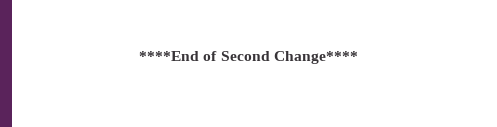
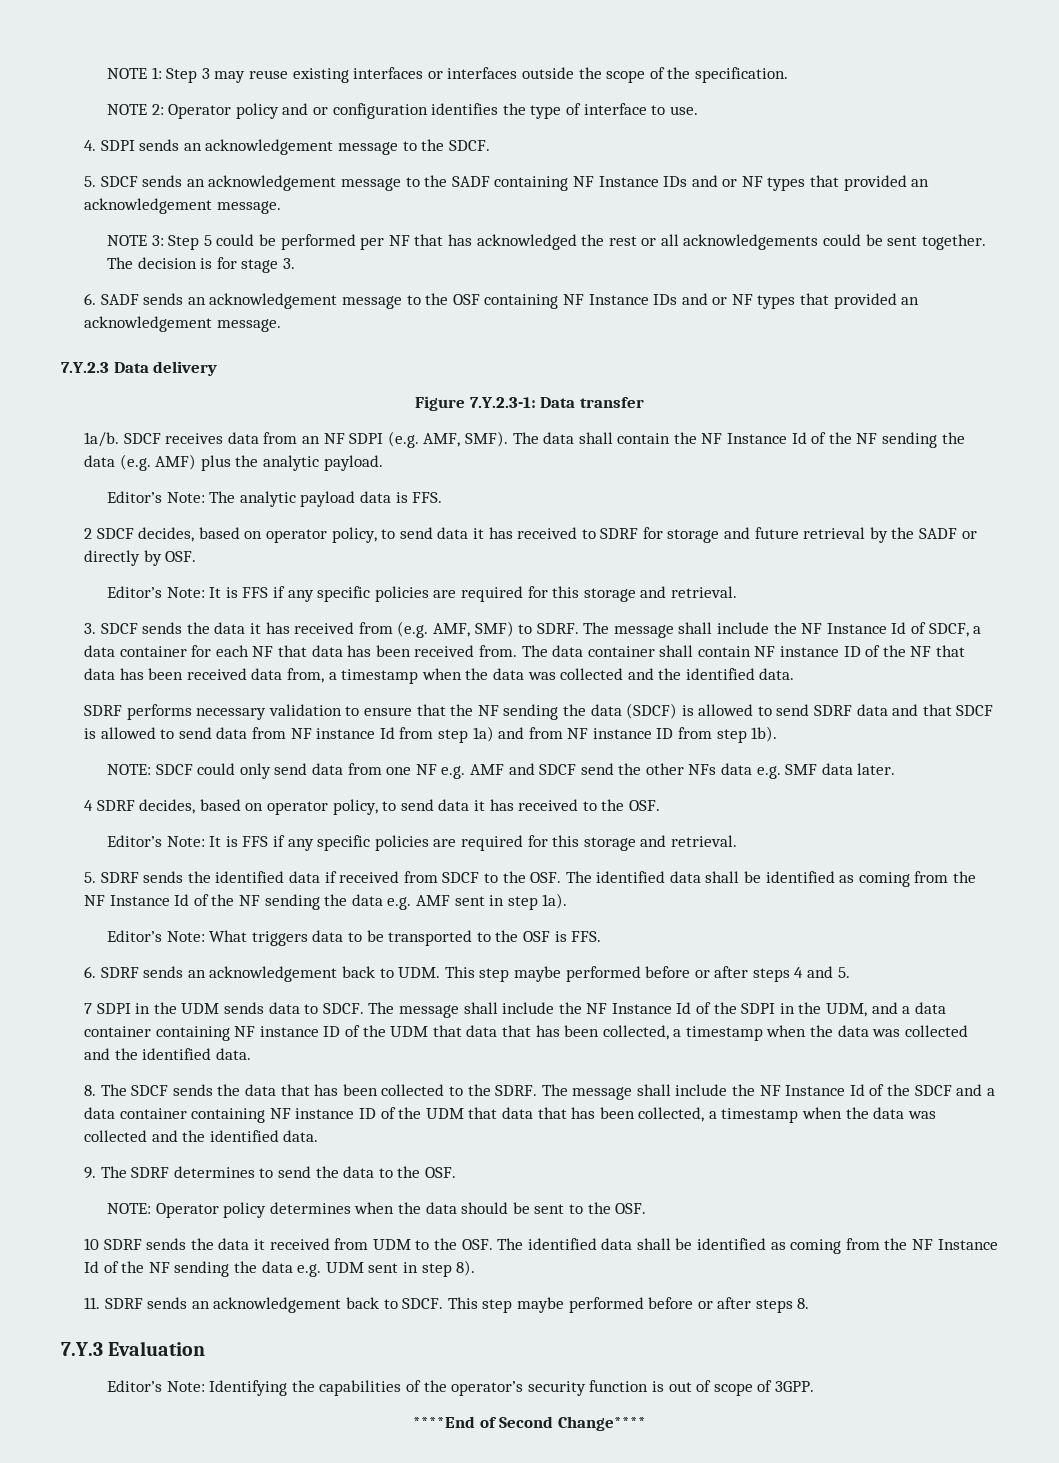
(139, 56) none -> [107,67,788,83] [107,103,698,119] [84,139,490,155] [84,175,930,191] [84,198,281,214] [107,234,986,250] [107,257,295,273] [84,293,920,309] [84,316,281,332] [61,361,218,376] [415,396,644,411] [84,431,965,448] [84,454,383,471] [107,491,443,507] [84,527,977,543] [84,550,197,566] [107,586,737,602] [84,621,982,638] [84,645,965,657] [84,668,795,684] [84,703,994,720] [84,726,778,743] [107,763,896,779] [84,799,660,815] [107,835,737,851] [84,871,976,887] [84,893,568,910] [107,930,602,946] [84,966,850,982] [84,1002,946,1018] [84,1025,968,1041] [84,1048,251,1060] [84,1084,995,1100] [84,1107,936,1123] [84,1130,319,1142] [84,1166,456,1179] [107,1202,647,1218] [84,1238,998,1254] [84,1260,476,1277] [84,1297,810,1313] [61,1341,206,1356] [107,1380,814,1396] NOTE 1: Step 3 may reuse existing interfaces or interfaces outside the scope of the specification. // NOTE 2: Operator policy and or configuration identifies the type of interface to use. // 4. SDPI sends an acknowledgement message to the SDCF. // 5. SDCF sends an acknowledgement message to the SADF containing NF Instance IDs and or NF types that provided an acknowledgement message. // NOTE 3: Step 5 could be performed per NF that has acknowledged the rest or all acknowledgements could be sent together. The decision is for stage 3. // 6. SADF sends an acknowledgement message to the OSF containing NF Instance IDs and or NF types that provided an acknowledgement message. // 7.Y.2.3 Data delivery // Figure 7.Y.2.3-1: Data transfer // 1a/b. SDCF receives data from an NF SDPI (e.g. AMF, SMF). The data shall contain the NF Instance Id of the NF sending the data (e.g. AMF) plus the analytic payload. // Editor’s Note: The analytic payload data is FFS. // 2 SDCF decides, based on operator policy, to send data it has received to SDRF for storage and future retrieval by the SADF or directly by OSF. // Editor’s Note: It is FFS if any specific policies are required for this storage and retrieval. // 3. SDCF sends the data it has received from (e.g. AMF, SMF) to SDRF. The message shall include the NF Instance Id of SDCF, a data container for each NF that data has been received from. The data container shall contain NF instance ID of the NF that data has been received data from, a timestamp when the data was collected and the identified data. // SDRF performs necessary validation to ensure that the NF sending the data (SDCF) is allowed to send SDRF data and that SDCF is allowed to send data from NF instance Id from step 1a) and from NF instance ID from step 1b). // NOTE: SDCF could only send data from one NF e.g. AMF and SDCF send the other NFs data e.g. SMF data later. // 4 SDRF decides, based on operator policy, to send data it has received to the OSF. // Editor’s Note: It is FFS if any specific policies are required for this storage and retrieval. // 5. SDRF sends the identified data if received from SDCF to the OSF. The identified data shall be identified as coming from the NF Instance Id of the NF sending the data e.g. AMF sent in step 1a). // Editor’s Note: What triggers data to be transported to the OSF is FFS. // 6. SDRF sends an acknowledgement back to UDM. This step maybe performed before or after steps 4 and 5. // 7 SDPI in the UDM sends data to SDCF. The message shall include the NF Instance Id of the SDPI in the UDM, and a data container containing NF instance ID of the UDM that data that has been collected, a timestamp when the data was collected and the identified data. // 8. The SDCF sends the data that has been collected to the SDRF. The message shall include the NF Instance Id of the SDCF and a data container containing NF instance ID of the UDM that data that has been collected, a timestamp when the data was collected and the identified data. // 9. The SDRF determines to send the data to the OSF. // NOTE: Operator policy determines when the data should be sent to the OSF. // 10 SDRF sends the data it received from UDM to the OSF. The identified data shall be identified as coming from the NF Instance Id of the NF sending the data e.g. UDM sent in step 8). // 11. SDRF sends an acknowledgement back to SDCF. This step maybe performed before or after steps 8. // 7.Y.3 Evaluation // Editor’s Note: Identifying the capabilities of the operator’s security function is out of scope of 3GPP. //

